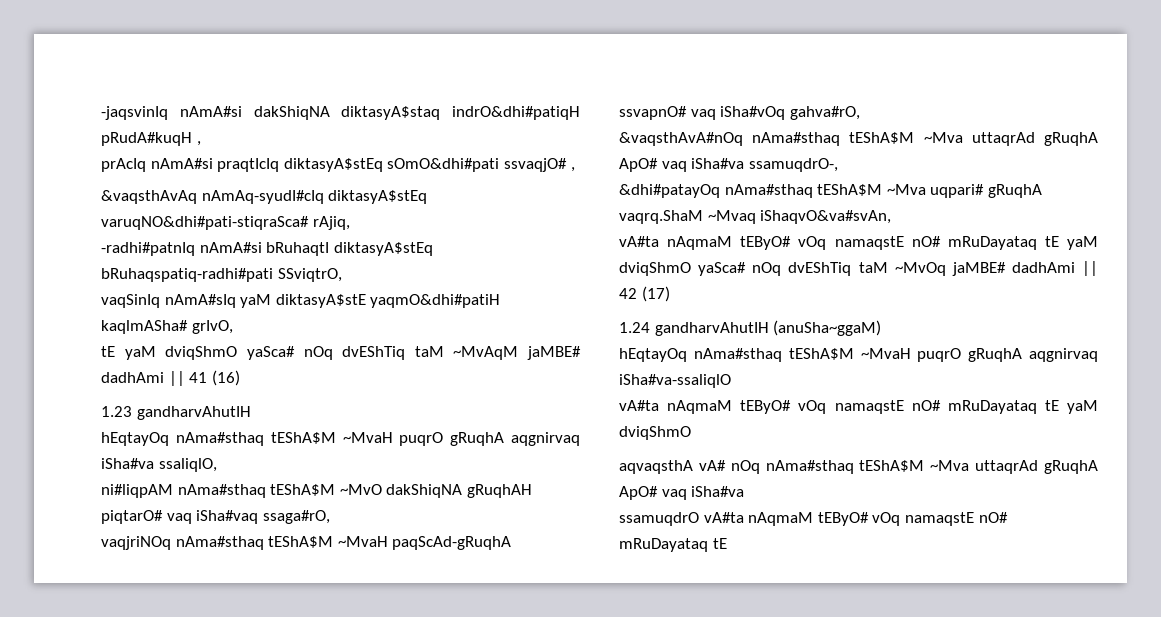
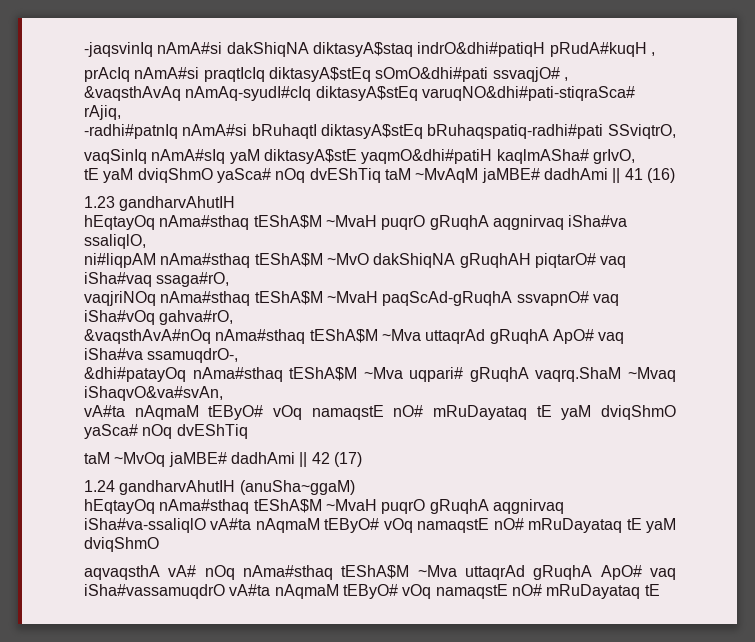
(852, 269) none -> (248, 431) //
(731, 381) // -> (206, 525) none
[691,486,745,497] [619,512,699,526] iSha#va // ssamuqdrO -> [84,584,225,599] iSha#vassamuqdrO

